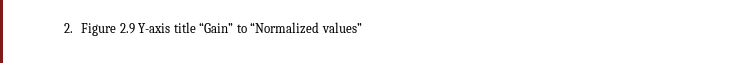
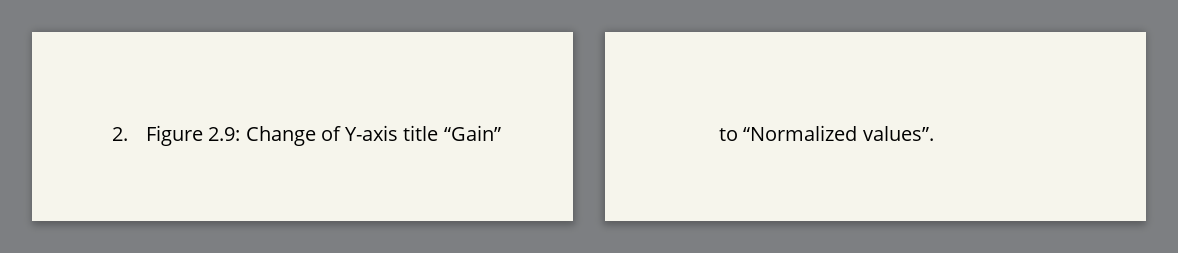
[119,23,135,34] 2.9 -> [208,126,341,146] 2.9: Change of
[321,22,362,33] values” -> [862,126,934,141] values”.

